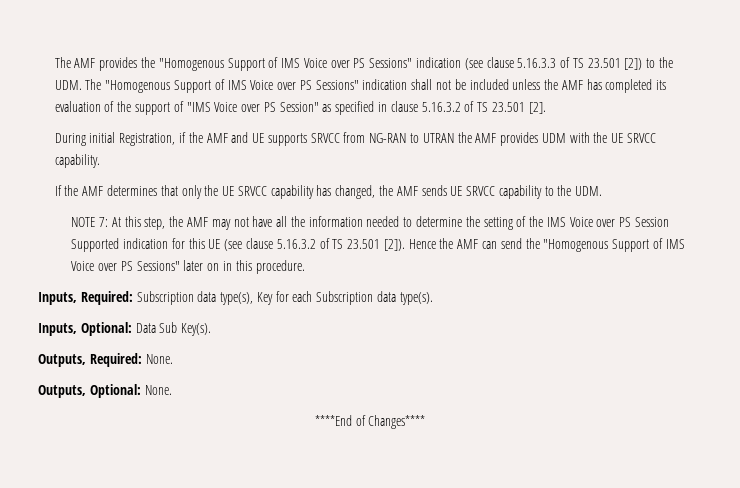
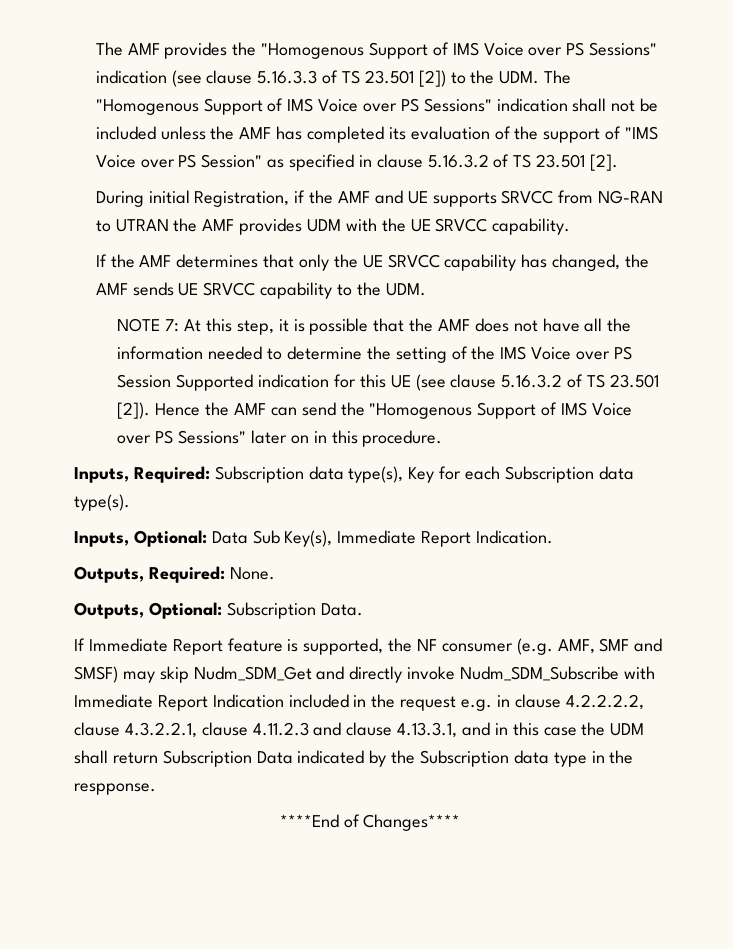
[169,216,231,230] the AMF may -> [278,318,509,335] it is possible that the AMF does
[181,323,212,336] Key(s). -> [284,530,554,547] Key(s), Immediate Report Indication.
[144,385,172,395] None. -> [226,602,363,619] [74,638,663,655] [74,666,655,683] [74,694,644,711] [74,722,645,738] [74,750,634,767] [74,783,156,795] Subscription Data. // If Immediate Report feature is supported, the NF consumer (e.g. AMF, SMF and SMSF) may skip Nudm_SDM_Get and directly invoke Nudm_SDM_Subscribe with Immediate Report Indication included in the request e.g. in clause 4.2.2.2.2, clause 4.3.2.2.1, clause 4.11.2.3 and clause 4.13.3.1, and in this case the UDM shall return Subscription Data indicated by the Subscription data type in the respponse.

